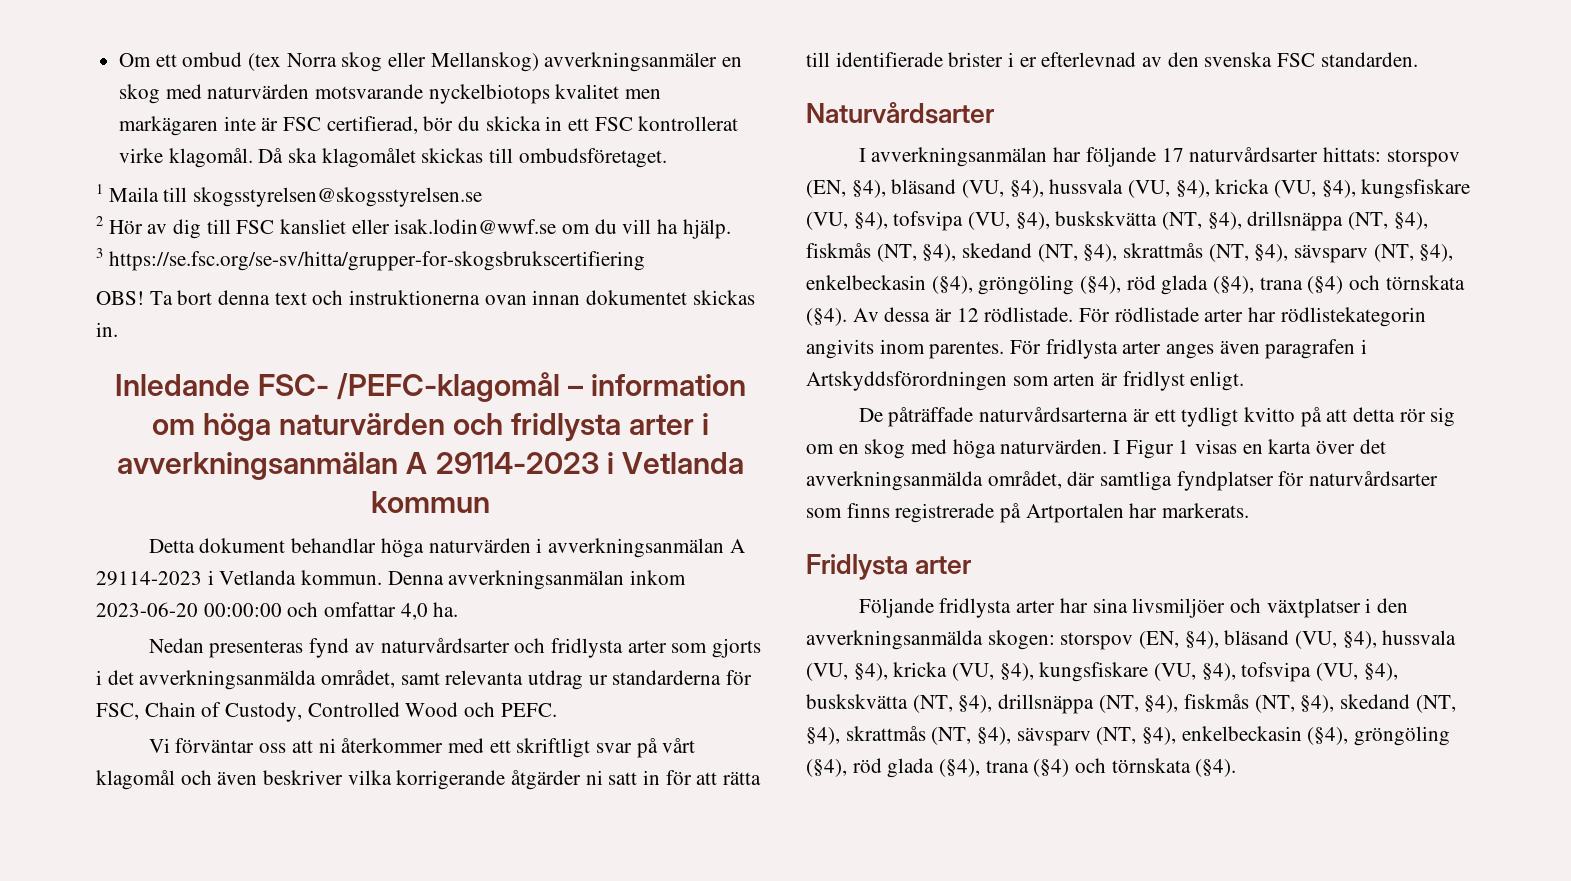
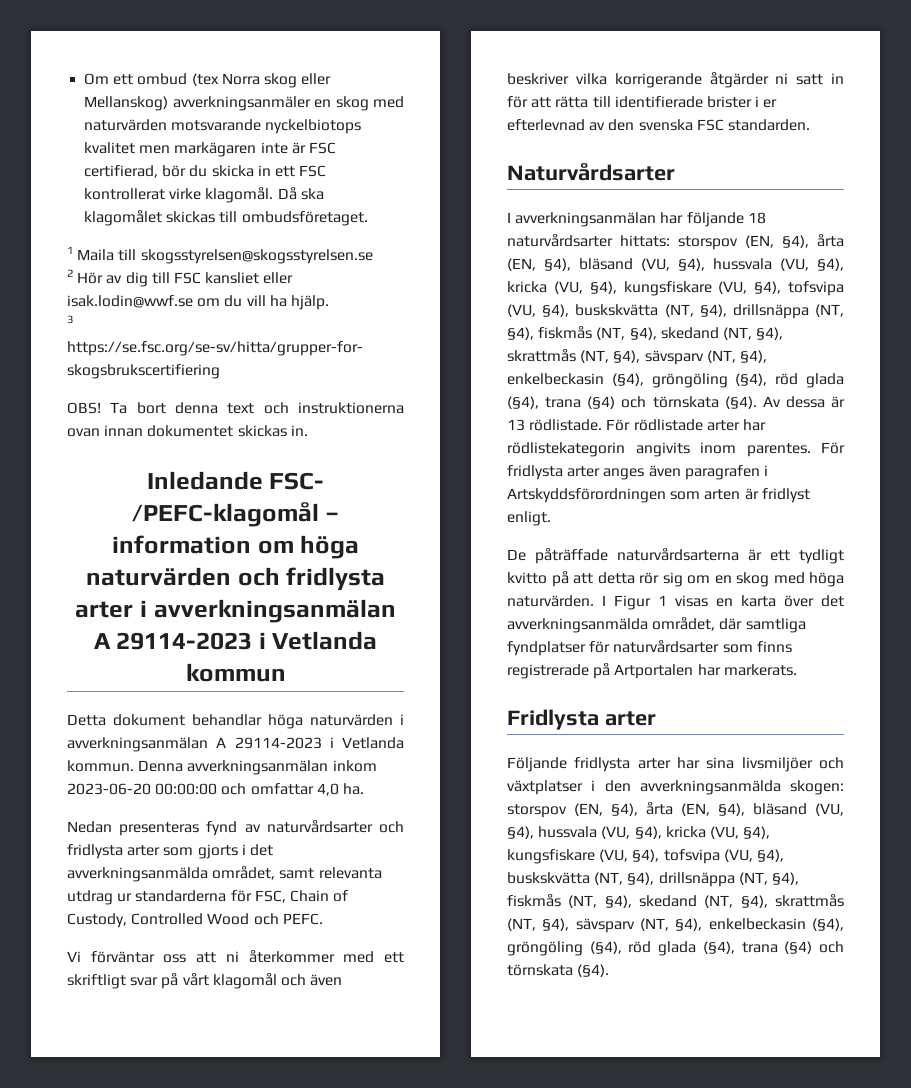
[1161,148,1184,162] 17 -> [747,212,766,224] 18
(886, 189) none -> [817,234,844,247] [507,258,571,271] årta (EN, §4),
[956,308,979,322] 12 -> [507,419,525,431] 13
(1219, 640) none -> [646,802,745,816] årta (EN, §4),

